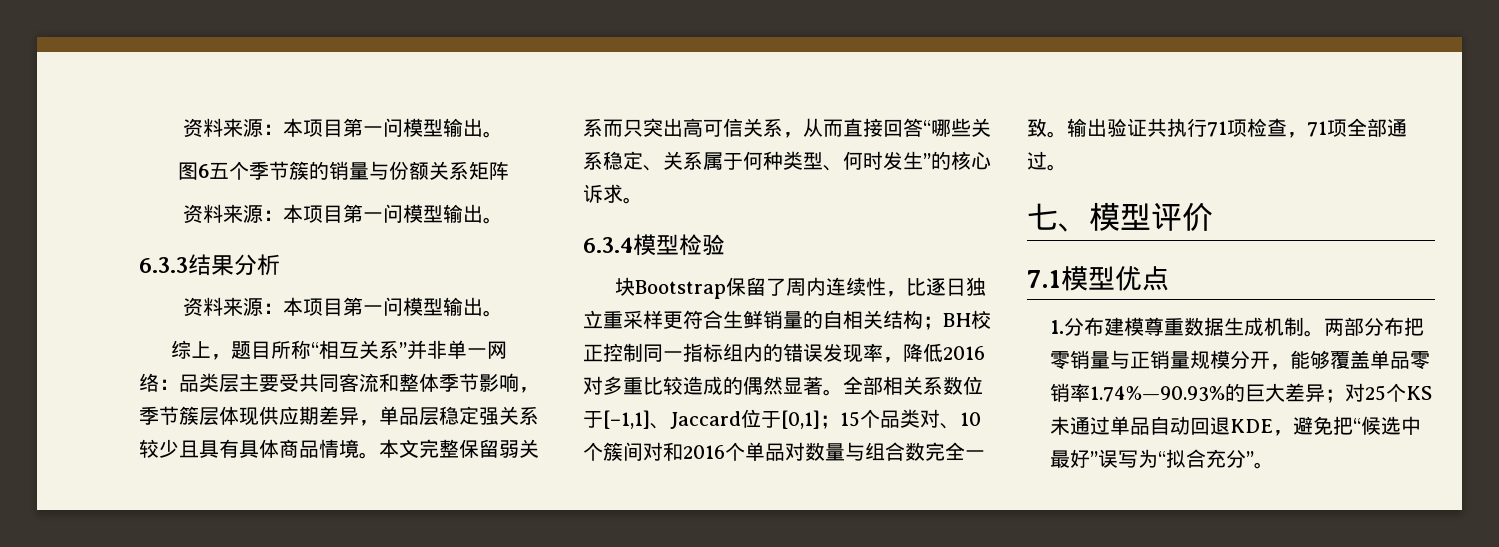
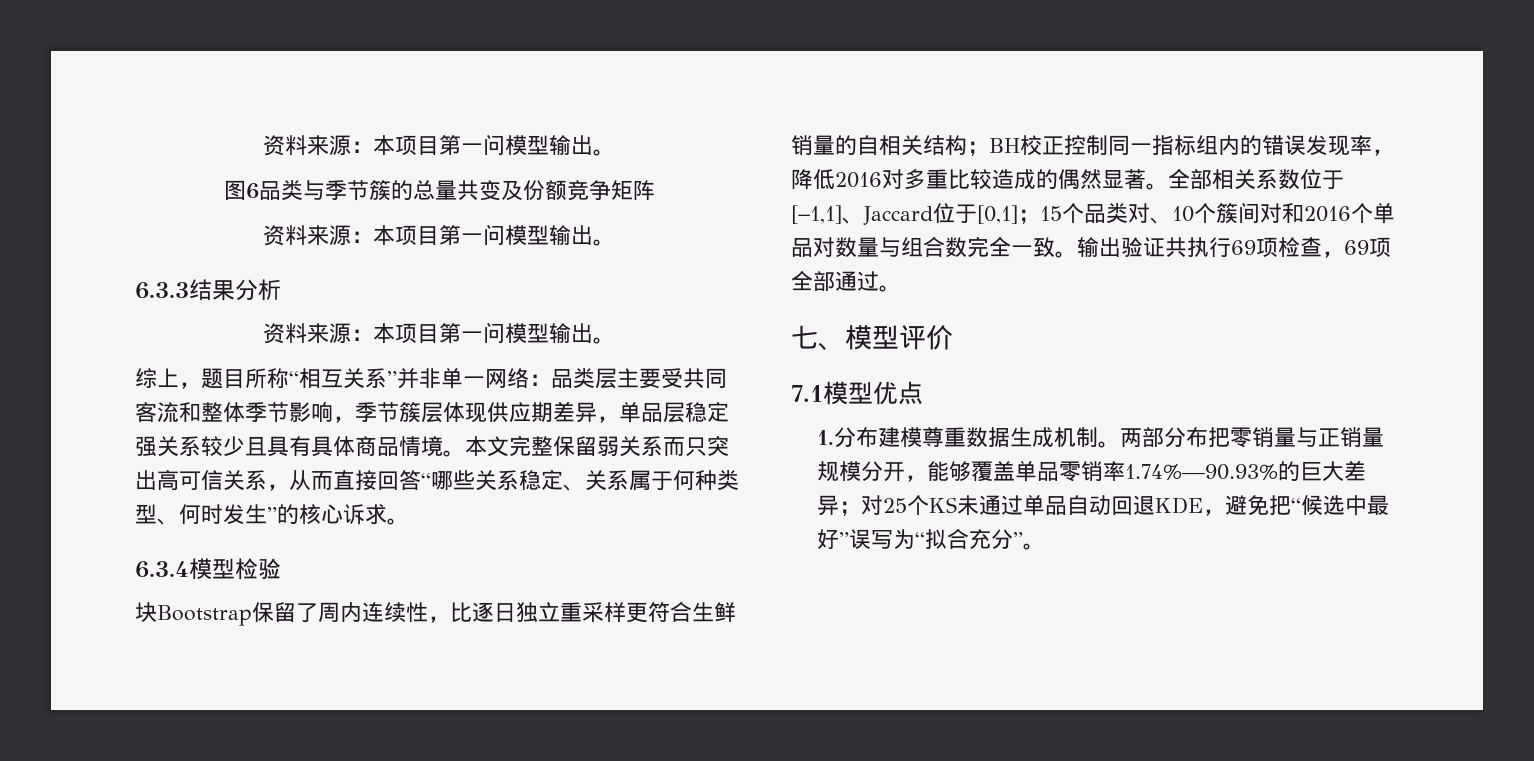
[208,161,249,180] 五个 -> [258,180,325,200] 品类与
[328,161,469,180] 销量与份额关系 -> [412,180,611,201] 总量共变及份额竞争
[1207,121,1227,137] 71 -> [1231,240,1256,255] 69
[1307,121,1327,137] 71 -> [1344,240,1369,255] 69

